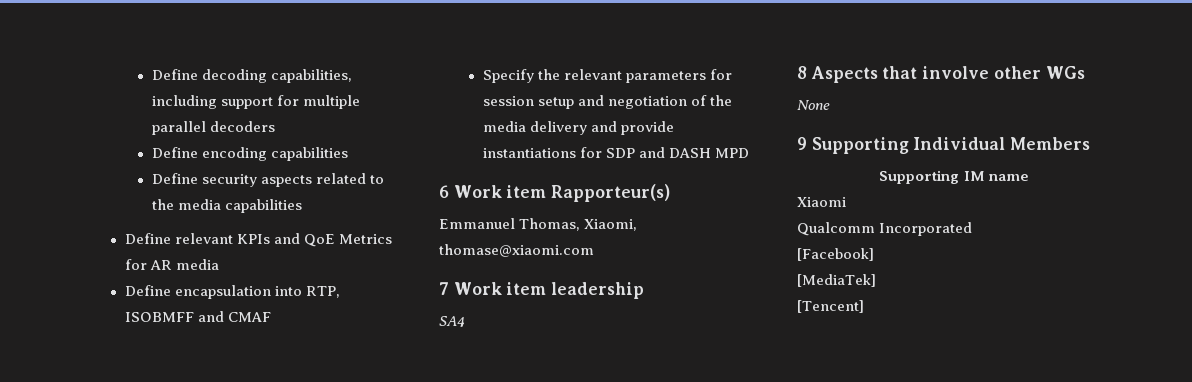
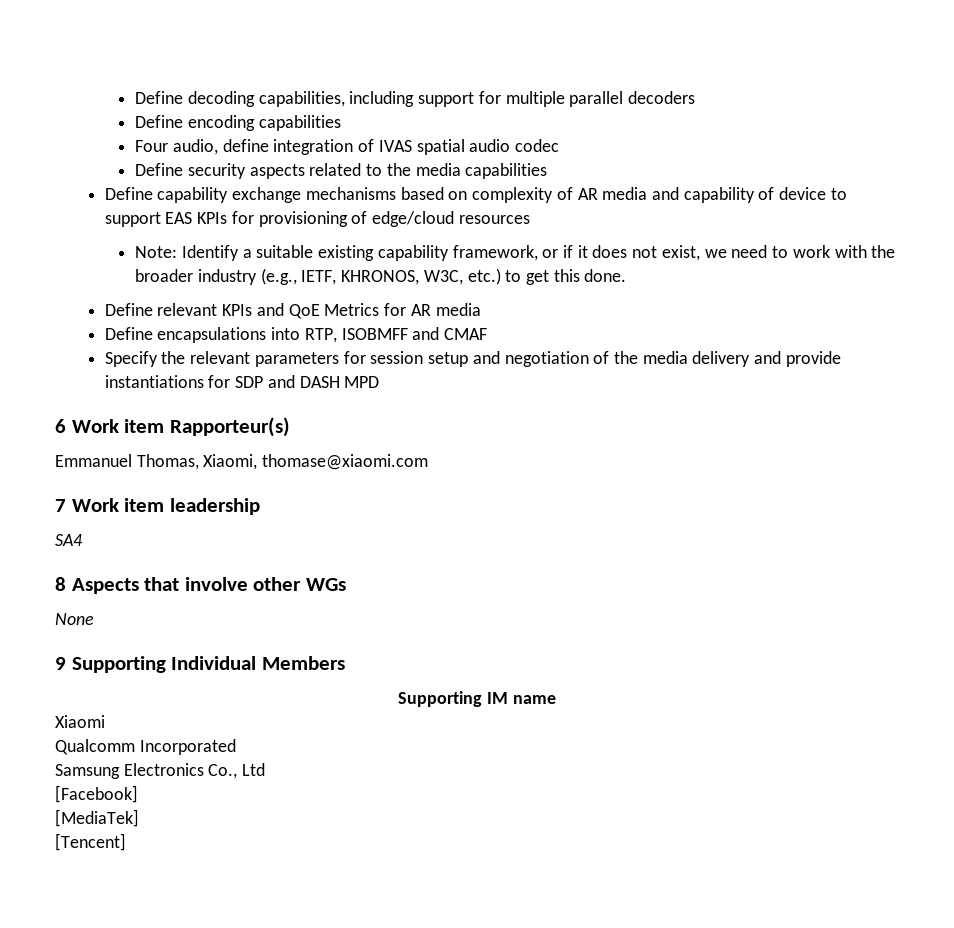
(348, 154) none -> [135,139,559,155] // Four audio, define integration of IVAS spatial audio codec
(302, 206) none -> [104,187,847,203] [104,211,530,227] [135,245,896,261] [135,268,627,285] // Define capability exchange mechanisms based on complexity of AR media and capability of device to support EAS KPIs for provisioning of edge/cloud resources // Note: Identify a suitable existing capability framework, or if it does not exist, we need to work with the broader industry (e.g., IETF, KHRONOS, W3C, etc.) to get this done.
[174,285,271,299] encapsulation -> [157,327,267,343] encapsulations
(973, 229) none -> [55,763,266,779] // Samsung Electronics Co., Ltd

